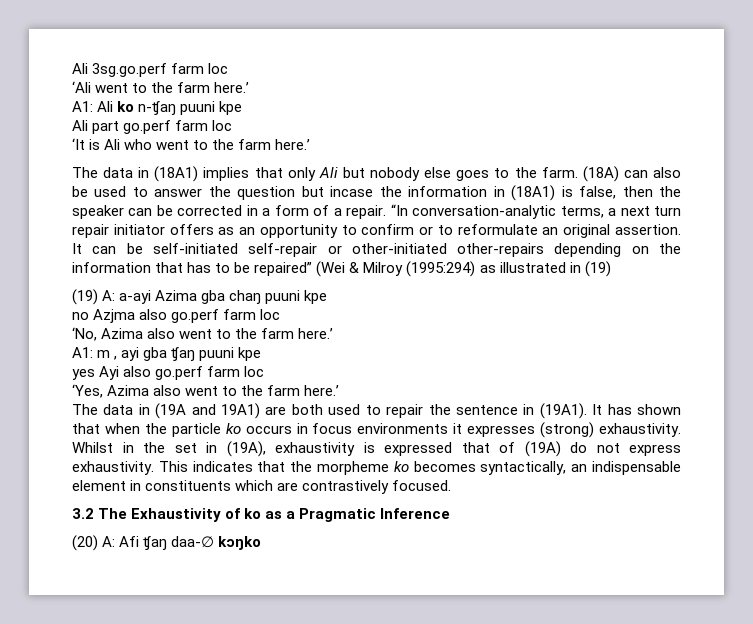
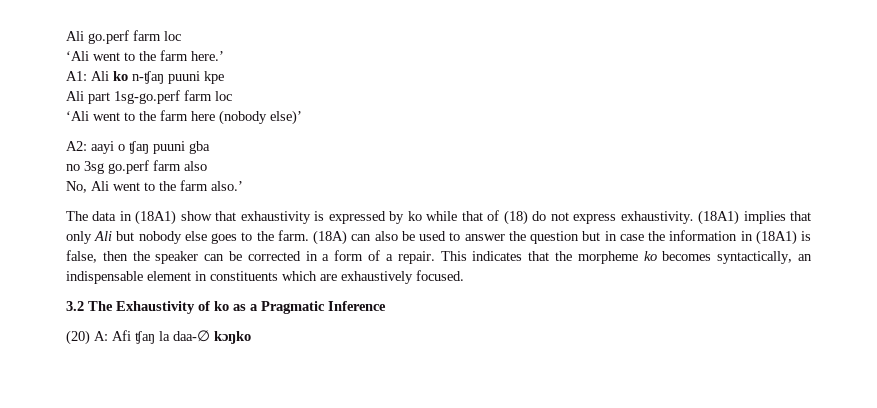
[72,63,168,77] Ali 3sg.go.perf -> [66,30,129,44] Ali go.perf
[123,120,233,134] [72,138,311,150] [72,167,150,178] go.perf farm loc // ‘It is Ali who went to the farm here.’ // The data in -> [114,90,232,104] [66,110,302,125] [66,141,210,154] [66,160,207,174] [66,180,243,193] [66,210,694,225] 1sg-go.perf farm loc // ‘Ali went to the farm here (nobody else)’ // A2: aayi o ʧaŋ puuni gba // no 3sg go.perf farm also // No, Ali went to the farm also.’ // The data in (18A1) show that exhaustivity is expressed by ko while that of (18) do not express exhaustivity.
[330,186,374,197] incase -> [604,231,644,241] in case
[390,204,681,219] [72,224,681,238] [72,243,681,257] [72,261,611,277] [72,289,328,305] [72,309,281,323] [72,327,334,341] [72,347,262,361] [72,366,265,380] [72,384,340,398] [72,403,681,419] [72,422,681,438] [72,441,681,457] [72,461,154,475] “In conversation-analytic terms, a next turn repair initiator offers as an opportunity to confirm or to reformulate an original assertion. It can be self-initiated self-repair or other-initiated other-repairs depending on the information that has to be repaired” (Wei & Milroy (1995:294) as illustrated in (19) // (19) A: a-ayi Azima gba chaŋ puuni kpe // no Azjma also go.perf farm loc // ‘No, Azima also went to the farm here.’ // A1: m , ayi gba ʧaŋ puuni kpe // yes Ayi also go.perf farm loc // ‘Yes, Azima also went to the farm here.’ // The data in (19A and 19A1) are both used to repair the sentence in (19A1). It has shown that when the particle ko occurs in focus environments it expresses (strong) exhaustivity. Whilst in the set in (19A), exhaustivity is expressed that of (19A) do not express exhaustivity. -> (435, 257) none
[302,480,390,494] contrastively -> [341,271,413,284] exhaustively
(168, 543) none -> [159,331,170,341] la

